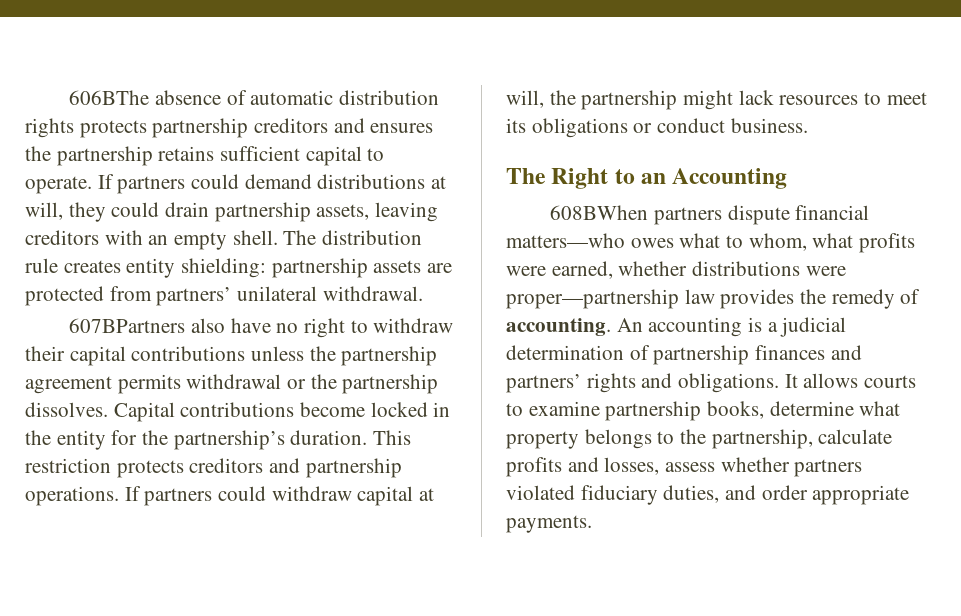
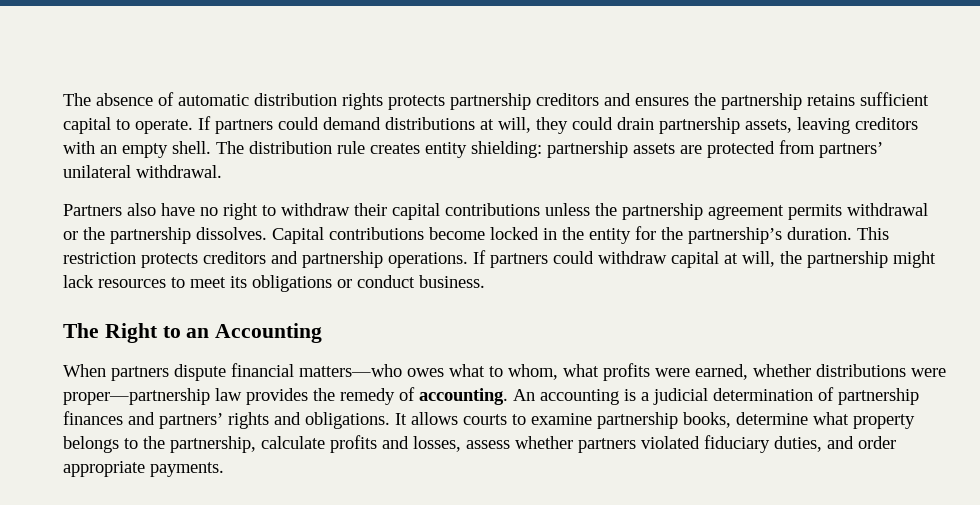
[69,90,150,105] 606BThe -> [63,93,91,106] The
[69,318,186,333] 607BPartners -> [63,204,122,216] Partners
[550,205,649,220] 608BWhen -> [63,364,106,377] When

